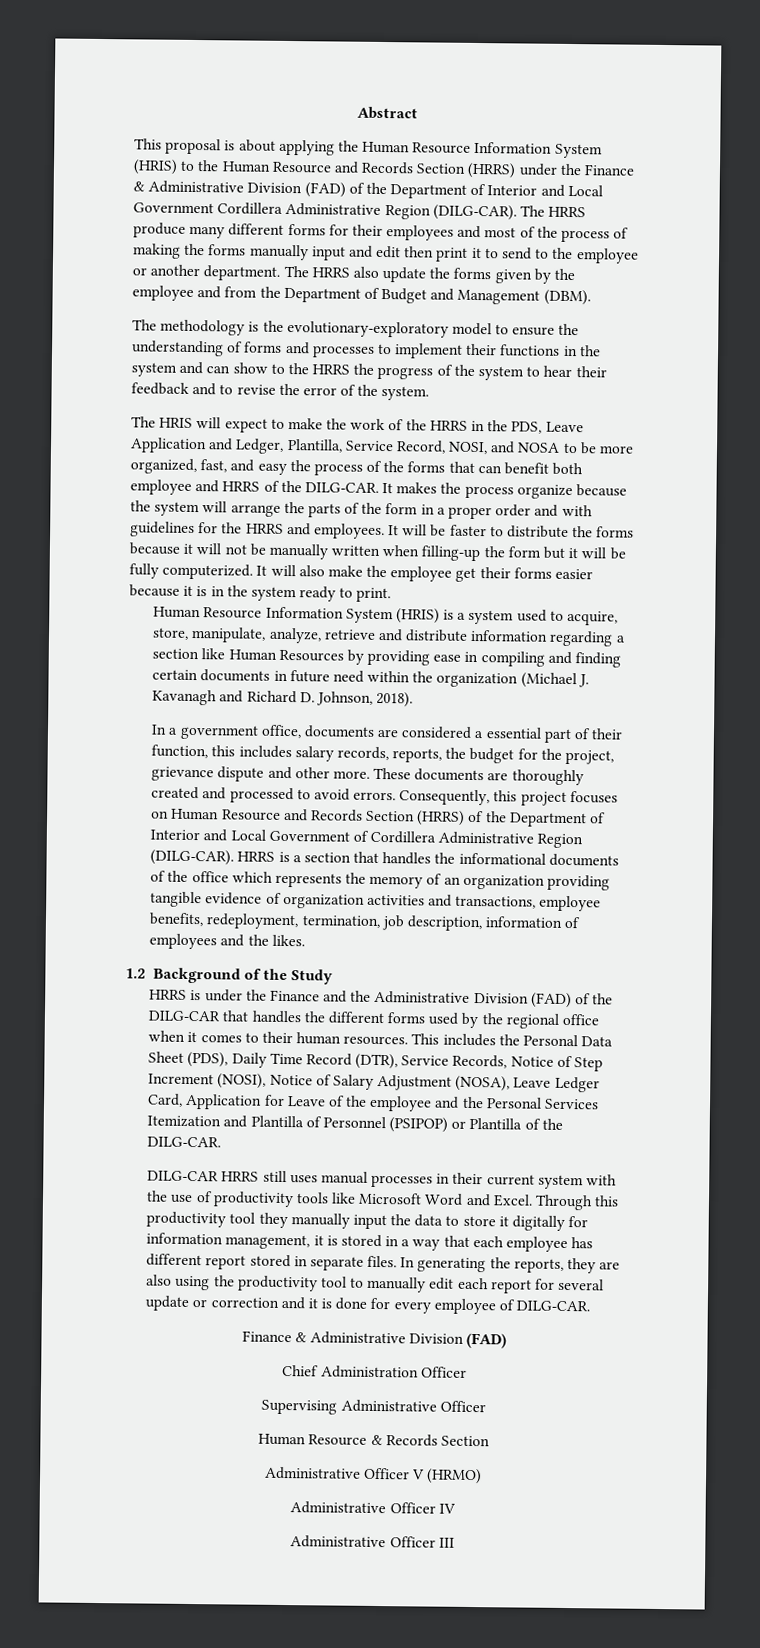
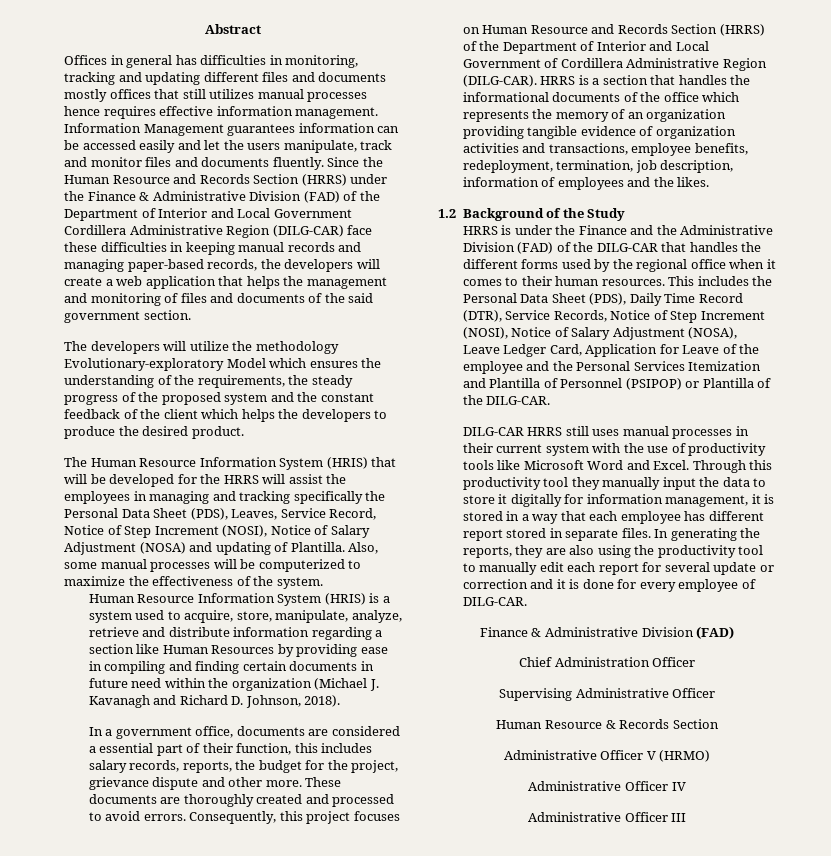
[134,138,603,159] [133,159,196,175] This proposal is about applying the Human Resource Information System (HRIS) to -> [64,55,359,68] [64,72,387,85] [64,89,368,102] [64,106,379,119] [64,123,400,136] [64,140,393,153] [64,157,360,170] Offices in general has difficulties in monitoring, tracking and updating different files and documents mostly offices that still utilizes manual processes hence requires effective information management. Information Management guarantees information can be accessed easily and let the users manipulate, track and monitor files and documents fluently. Since
[432,204,587,221] [133,222,630,243] [133,243,639,264] [132,264,576,284] [132,285,591,306] [132,319,580,338] [131,340,601,359] [131,361,607,381] [131,382,430,401] [131,416,584,434] [130,437,635,455] [130,458,584,476] [130,479,628,500] [130,500,593,520] [130,521,635,540] [129,542,626,562] [129,563,594,583] [129,584,392,603] (DILG-CAR). The HRRS produce many different forms for their employees and most of the process of making the forms manually input and edit then print it to send to the employee or another department. The HRRS also update the forms given by the employee and from the Department of Budget and Management (DBM). // The methodology is the evolutionary-exploratory model to ensure the understanding of forms and processes to implement their functions in the system and can show to the HRRS the progress of the system to hear their feedback and to revise the error of the system. // The HRIS will expect to make the work of the HRRS in the PDS, Leave Application and Ledger, Plantilla, Service Record, NOSI, and NOSA to be more organized, fast, and easy the process of the forms that can benefit both employee and HRRS of the DILG-CAR. It makes the process organize because the system will arrange the parts of the form in a proper order and with guidelines for the HRRS and employees. It will be faster to distribute the forms because it will not be manually written when filling-up the form but it will be fully computerized. It will also make the employee get their forms easier because it is in the system ready to print. -> [272,225,373,237] [64,242,362,255] [64,259,380,272] [64,276,387,289] [64,293,374,306] [64,310,191,323] [64,341,339,354] [64,358,382,371] [64,375,353,388] [64,392,374,405] [64,409,388,422] [64,426,244,439] [64,457,397,470] [64,474,347,487] [64,491,386,504] [64,508,377,520] [64,525,370,538] [64,542,379,555] [64,559,362,572] [64,576,323,589] (DILG-CAR) face these difficulties in keeping manual records and managing paper-based records, the developers will create a web application that helps the management and monitoring of files and documents of the said government section. // The developers will utilize the methodology Evolutionary-exploratory Model which ensures the understanding of the requirements, the steady progress of the proposed system and the constant feedback of the client which helps the developers to produce the desired product. // The Human Resource Information System (HRIS) that will be developed for the HRRS will assist the employees in managing and tracking specifically the Personal Data Sheet (PDS), Leaves, Service Record, Notice of Step Increment (NOSI), Notice of Salary Adjustment (NOSA) and updating of Plantilla. Also, some manual processes will be computerized to maximize the effectiveness of the system.

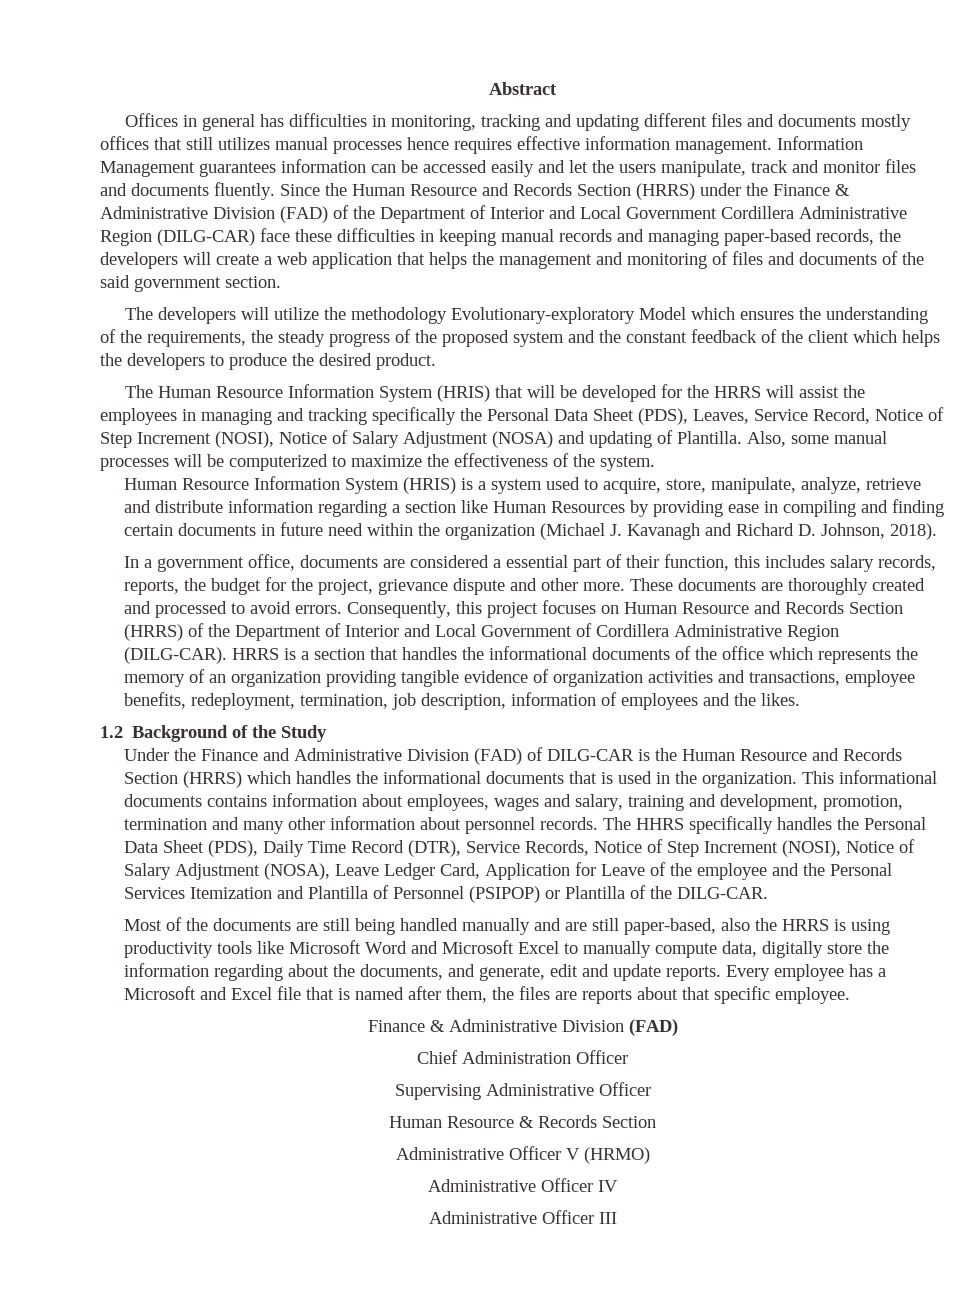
[462,225,552,235] HRRS is under -> [123,748,169,761] Under
[656,225,774,235] [462,242,762,254] [462,259,776,272] [462,276,749,286] the Administrative Division (FAD) of the DILG-CAR that handles the different forms used by the regional office when it comes to their human resources. This includes -> [293,747,902,765] [123,770,937,788] [123,793,903,811] [123,816,832,834] Administrative Division (FAD) of DILG-CAR is the Human Resource and Records Section (HRRS) which handles the informational documents that is used in the organization. This informational documents contains information about employees, wages and salary, training and development, promotion, termination and many other information about personnel records. The HHRS specifically handles
[462,426,749,439] [462,443,686,456] DILG-CAR HRRS still uses manual processes in their current system with the use of -> [123,917,890,935] Most of the documents are still being handled manually and are still paper-based, also the HRRS is using
[653,460,773,473] [462,477,767,490] [462,494,775,507] [462,511,764,524] [462,528,761,541] [462,545,764,558] [462,562,774,575] [462,579,756,592] [462,597,527,606] Excel. Through this productivity tool they manually input the data to store it digitally for information management, it is stored in a way that each employee has different report stored in separate files. In generating the reports, they are also using the productivity tool to manually edit each report for several update or correction and it is done for every employee of DILG-CAR. -> [441,940,889,958] [123,963,886,981] [123,986,850,1004] Microsoft Excel to manually compute data, digitally store the information regarding about the documents, and generate, edit and update reports. Every employee has a Microsoft and Excel file that is named after them, the files are reports about that specific employee.

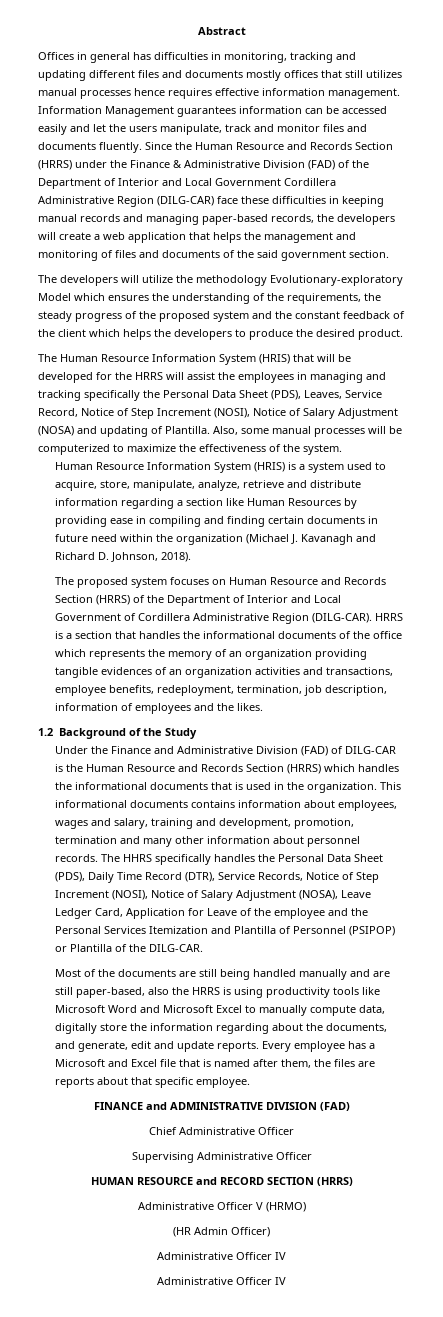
[123,554,936,572] [123,577,925,595] [123,601,538,618] In a government office, documents are considered a essential part of their function, this includes salary records, reports, the budget for the project, grievance dispute and other more. These documents are thoroughly created and processed to avoid errors. Consequently, this project -> [55,577,168,588] The proposed system
[463,669,549,683] evidence of -> [101,667,183,675] evidences of an
[367,1019,624,1032] Finance & Administrative Division -> [93,1102,317,1110] FINANCE and ADMINISTRATIVE DIVISION
[462,1051,571,1064] Administration -> [179,1127,255,1135] Administrative
[389,1115,656,1128] Human Resource & Records Section -> [90,1177,353,1186] HUMAN RESOURCE and RECORD SECTION (HRRS)
(650, 1155) none -> [173,1227,270,1237] // (HR Admin Officer)
[598,1212,617,1224] III -> [275,1277,286,1285] IV

